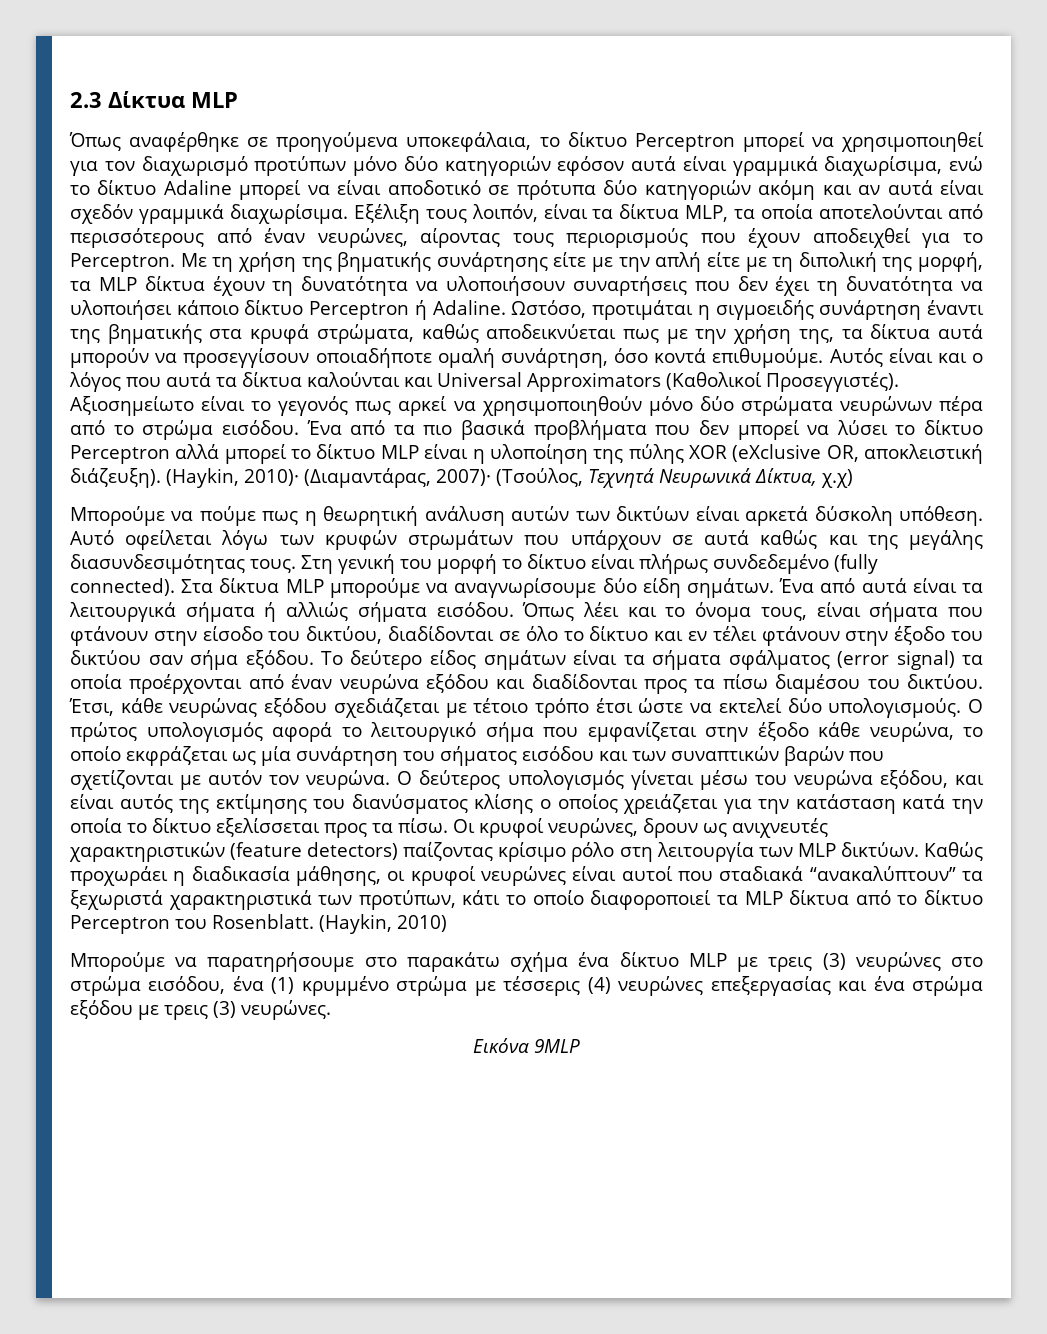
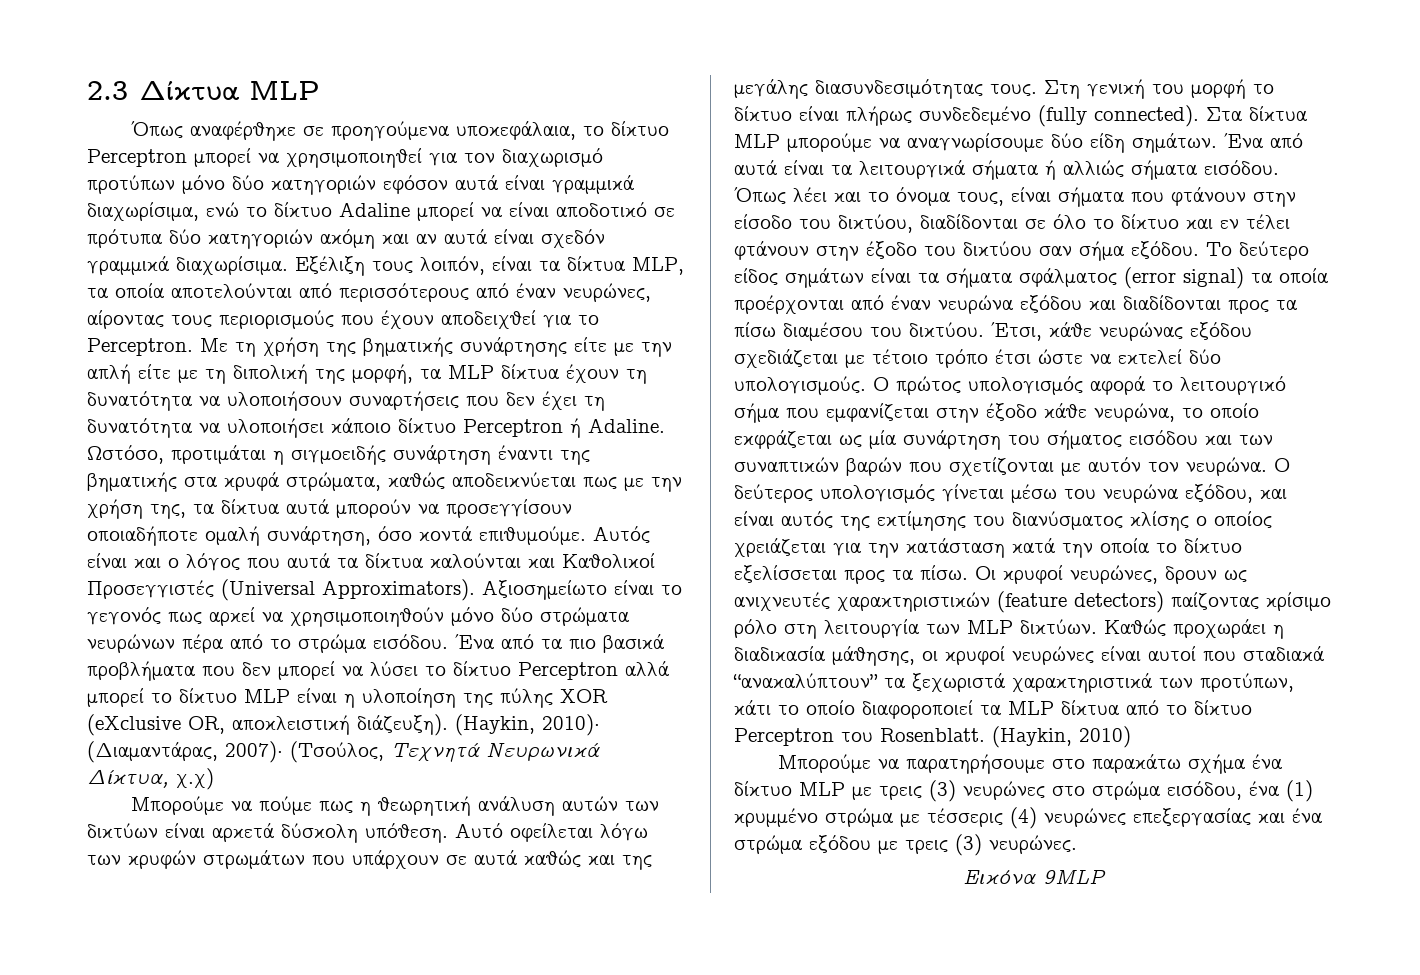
[437,372,899,392] Universal Approximators (Καθολικοί Προσεγγιστές). -> [562,553,655,568] [87,579,475,601] Καθολικοί Προσεγγιστές (Universal Approximators).

